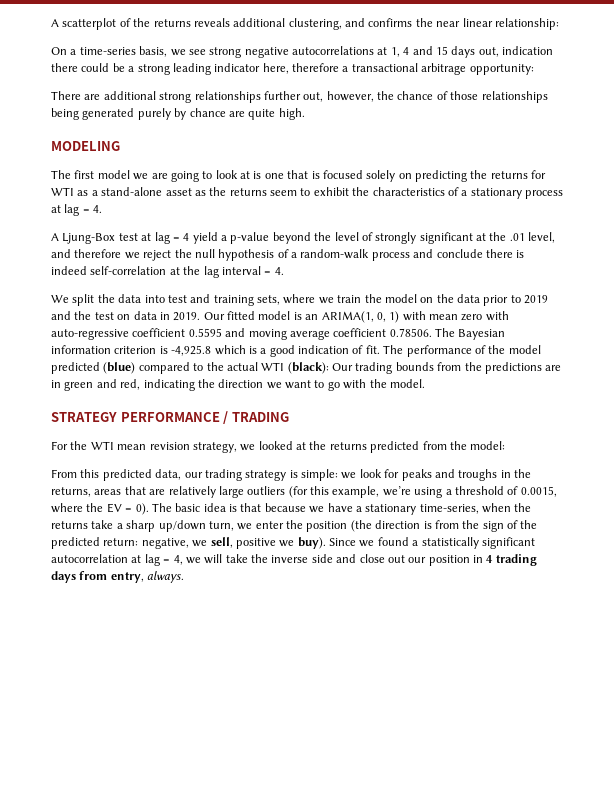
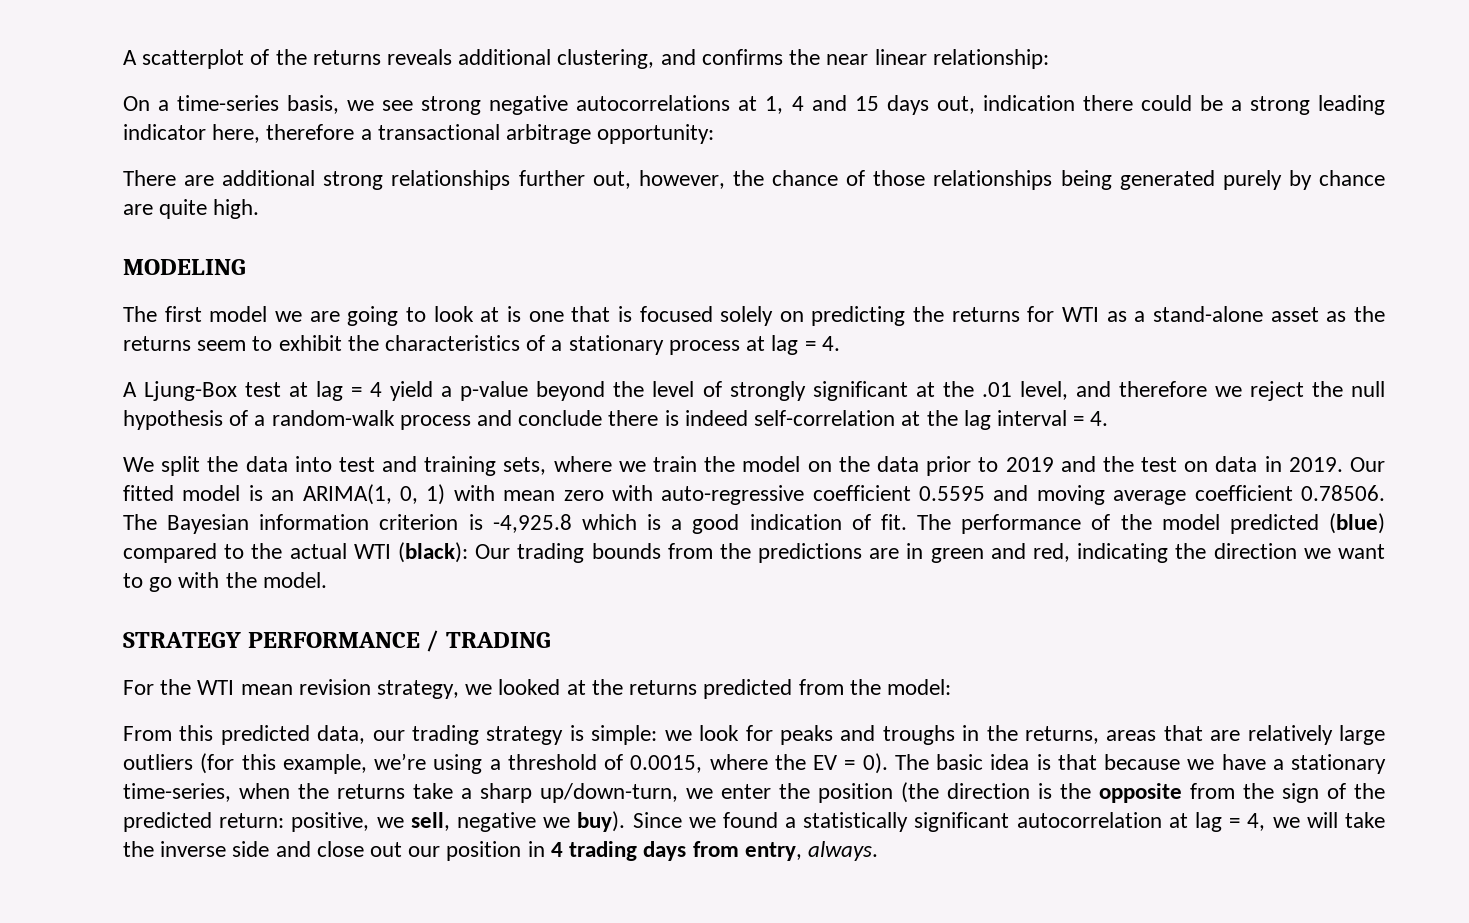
[158,520,234,532] up/down turn, -> [540,783,678,803] up/down-turn,
(432, 525) none -> [1060,783,1182,803] the opposite
[141,538,189,549] negative, -> [291,812,370,832] positive,
[235,538,276,549] positive -> [456,812,536,832] negative

